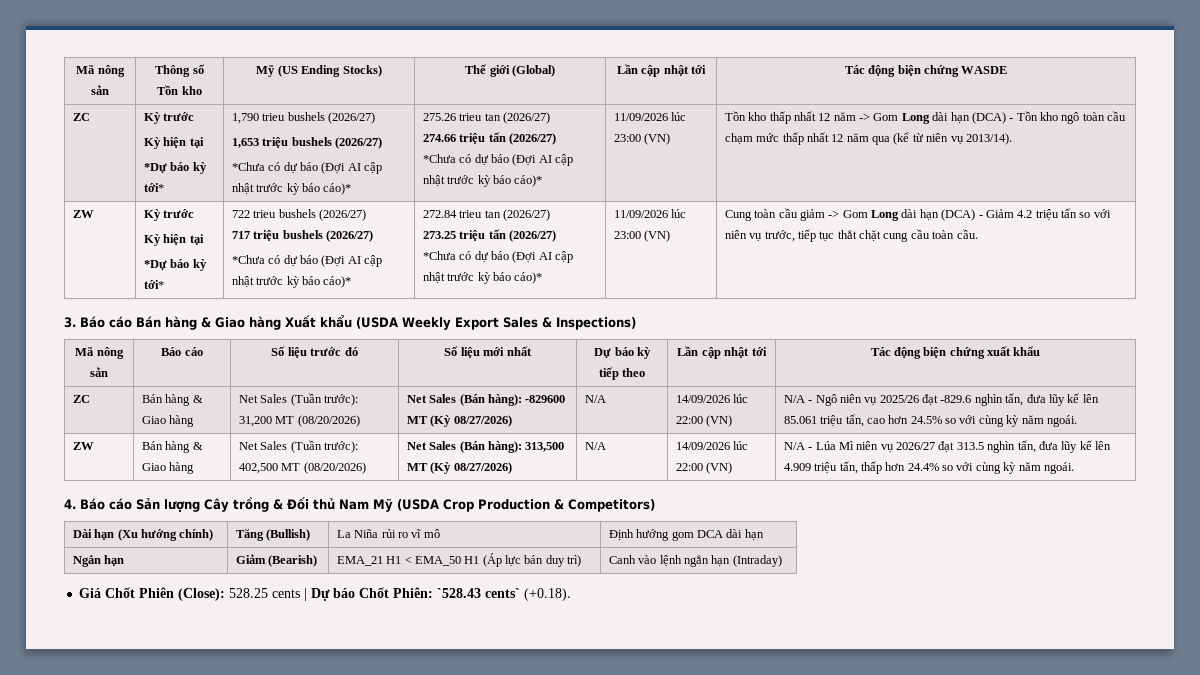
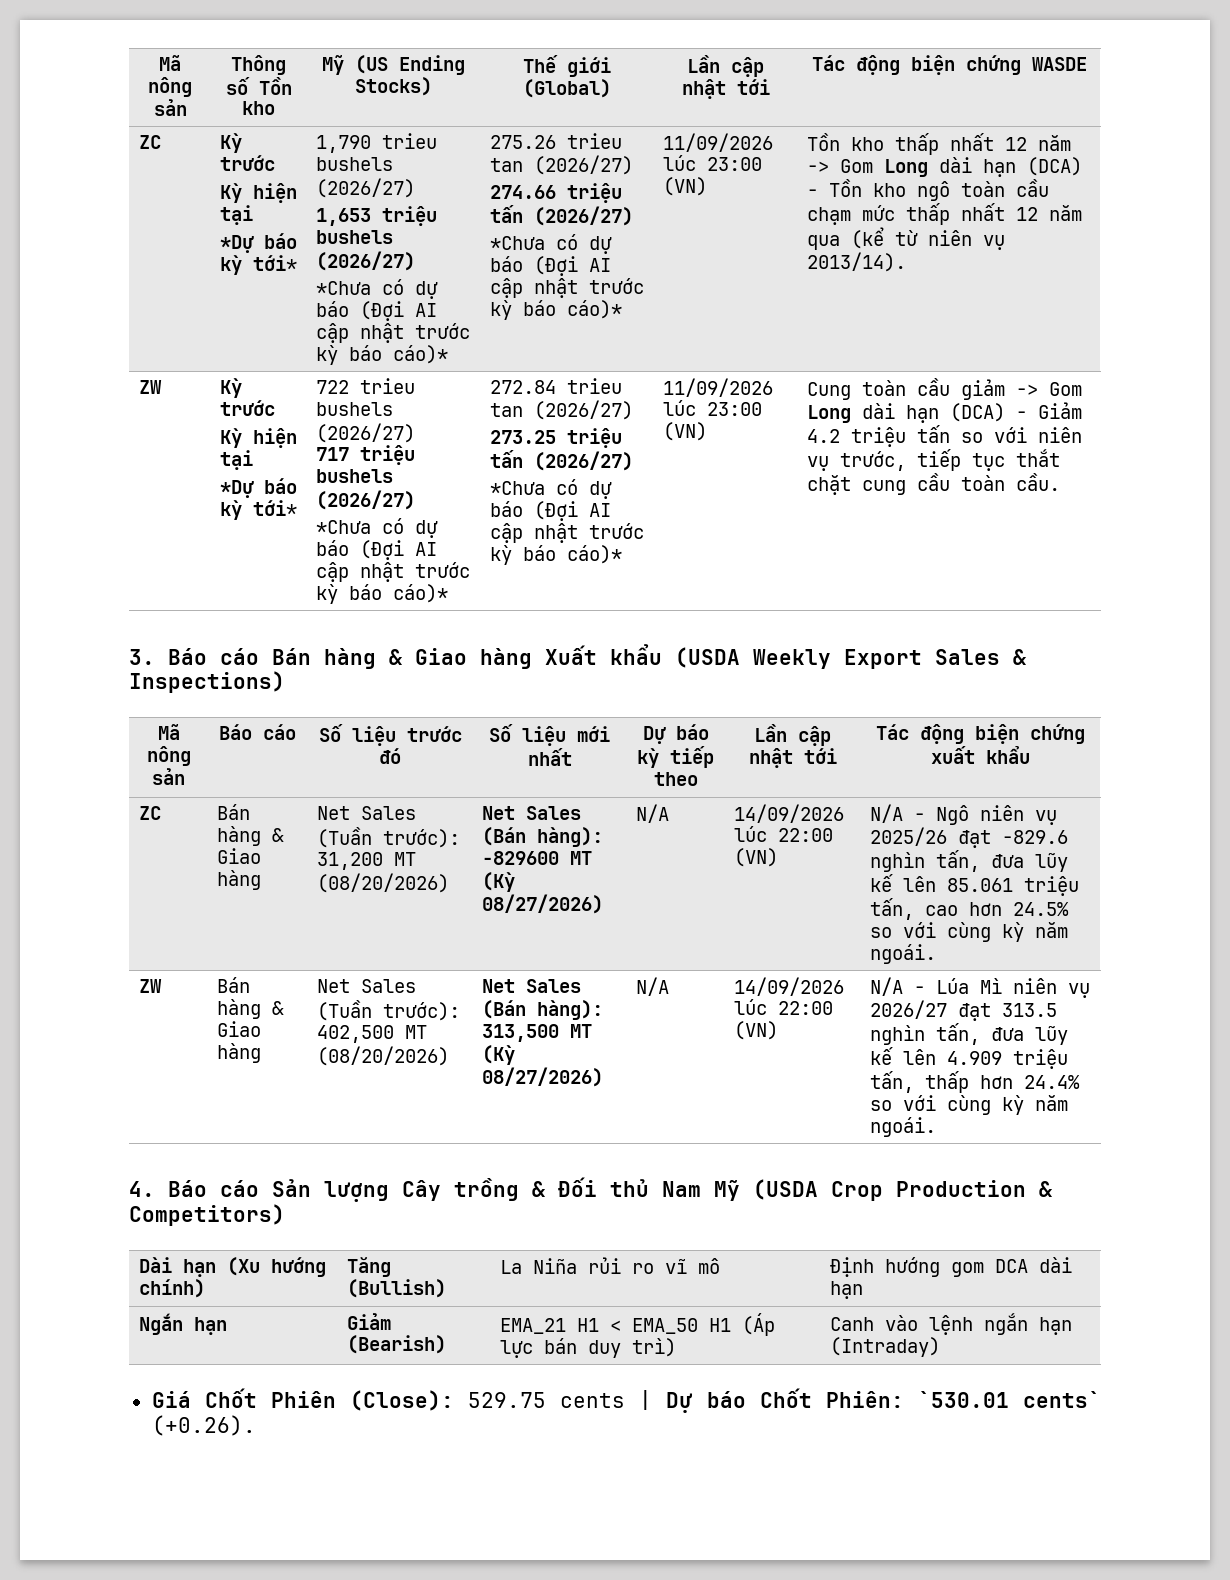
[229,588,269,598] 528.25 -> [468,1392,547,1408] 529.75
[437,588,572,601] `528.43 cents` (+0.18). -> [917,1391,1102,1408] [151,1415,256,1436] `530.01 cents` (+0.26).

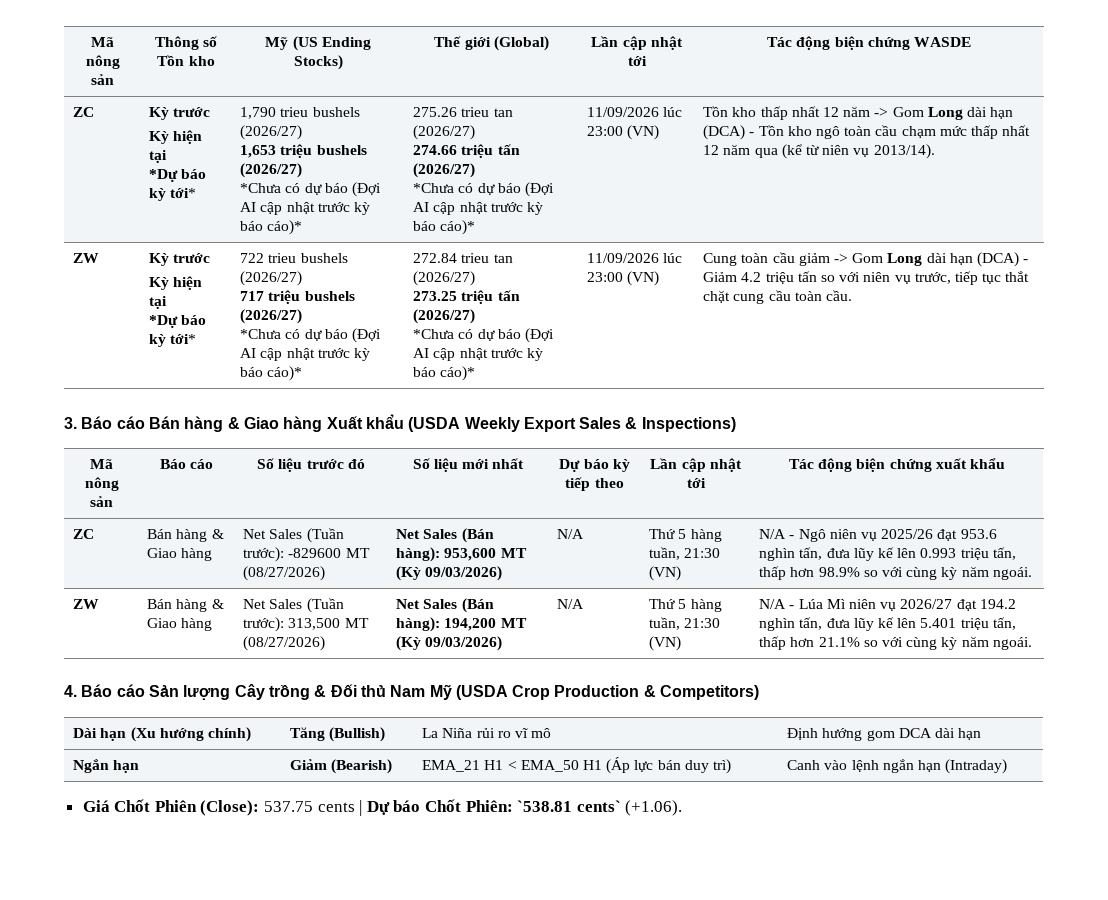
[316,852,416,870] [316,873,449,893] [481,806,581,820] [481,827,603,847] [481,851,592,865] [481,872,515,892] [481,894,603,914] [635,804,669,823] [733,804,844,823] [733,826,833,842] 31,200 MT (08/20/2026) | Net Sales (Bán hàng): -829600 MT (Kỳ 08/27/2026) | N/A | 14/09/2026 lúc 22:00 -> [288,548,370,558] [243,566,326,581] [396,528,494,543] [396,547,527,562] [396,566,503,581] [557,529,585,539] [649,529,722,542] [649,547,721,560] -829600 MT (08/27/2026) | Net Sales (Bán hàng): 953,600 MT (Kỳ 09/03/2026) | N/A | Thứ 5 hàng tuần, 21:30
[1001,830,1068,844] [869,850,1068,872] [869,874,1079,896] [869,898,1069,920] -829.6 nghìn tấn, đưa lũy kế lên 85.061 triệu tấn, cao hơn 24.5% -> [960,529,997,539] [759,547,1016,561] [759,566,860,580] 953.6 nghìn tấn, đưa lũy kế lên 0.993 triệu tấn, thấp hơn 98.9%
[316,1025,427,1043] [316,1046,449,1066] [481,979,581,993] [481,1000,603,1020] [481,1024,592,1042] [481,1045,515,1065] [481,1067,603,1087] [635,977,669,996] [733,977,844,996] [733,999,833,1015] 402,500 MT (08/20/2026) | Net Sales (Bán hàng): 313,500 MT (Kỳ 08/27/2026) | N/A | 14/09/2026 lúc 22:00 -> [288,618,369,630] [243,636,326,651] [396,598,494,613] [396,617,527,632] [396,636,503,651] [557,599,585,609] [649,599,722,612] [649,617,721,630] 313,500 MT (08/27/2026) | Net Sales (Bán hàng): 194,200 MT (Kỳ 09/03/2026) | N/A | Thứ 5 hàng tuần, 21:30
[1001,1003,1057,1017] [869,1023,1068,1045] [869,1047,1068,1069] [869,1071,1080,1093] 313.5 nghìn tấn, đưa lũy kế lên 4.909 triệu tấn, thấp hơn 24.4% -> [979,599,1016,609] [759,617,1016,631] [759,636,860,650] 194.2 nghìn tấn, đưa lũy kế lên 5.401 triệu tấn, thấp hơn 21.1%
[468,1392,547,1408] 529.75 -> [264,801,314,812] 537.75
[917,1391,1102,1408] [151,1415,256,1436] `530.01 cents` (+0.26). -> [517,800,683,816] `538.81 cents` (+1.06).

